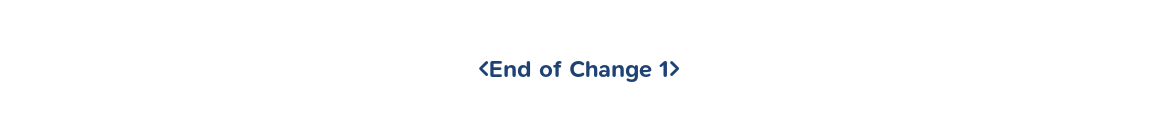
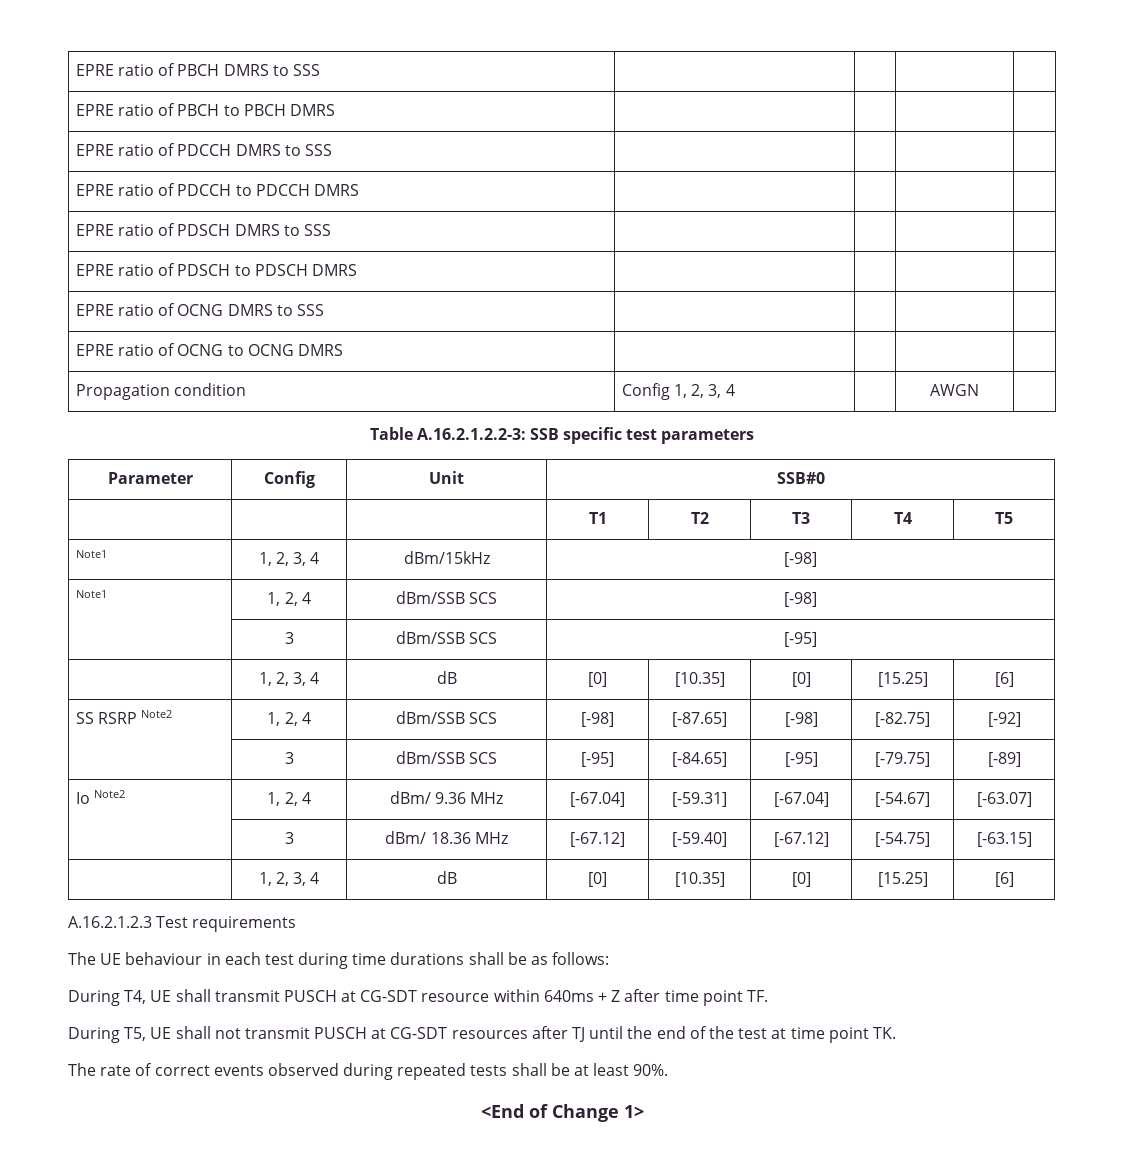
(477, 68) none -> [75,63,321,76] [75,103,336,116] [75,143,333,156] [75,183,360,196] [75,223,332,236] [75,263,358,276] [75,303,325,316] [75,343,344,356] [75,383,247,400] [621,383,735,400] [930,384,979,396] [369,427,755,444] [107,472,193,484] [263,471,315,488] [429,471,464,484] [776,472,825,484] [588,512,607,524] [690,512,709,524] [792,512,810,524] [893,512,912,524] [995,512,1013,524] [75,550,107,558] [258,552,320,566] [403,551,490,564] [784,552,818,567] [75,590,107,598] [267,592,311,606] [395,591,498,604] [784,592,818,607] [284,632,294,644] [395,631,498,644] [784,632,818,647] [258,672,320,686] [436,671,457,684] [588,672,607,687] [674,672,725,687] [791,672,811,687] [877,672,928,687] [994,672,1014,687] [75,710,173,724] [267,712,311,726] [395,711,498,724] [581,712,614,727] [672,712,727,727] [784,712,818,727] [875,712,930,727] [987,712,1021,727] [284,752,294,764] [395,751,498,764] [581,752,614,767] [672,752,727,767] [784,752,818,767] [875,752,930,767] [987,752,1021,767] [75,790,126,804] [267,792,311,806] [389,791,504,804] [570,792,625,807] [672,792,727,807] [773,792,829,807] [875,792,930,807] [976,792,1032,807] [284,832,294,844] [385,831,508,844] [570,832,625,847] [672,832,727,847] [773,832,829,847] [875,832,930,847] [976,832,1032,847] [258,872,320,886] [436,871,457,884] [588,872,607,887] [674,872,725,887] [791,872,811,887] [877,872,928,887] [994,872,1014,887] [68,916,297,932] [68,952,610,969] [68,989,768,1006] [68,1026,896,1043] [68,1063,669,1080] EPRE ratio of PBCH DMRS to SSS | | | | // EPRE ratio of PBCH to PBCH DMRS | | | | // EPRE ratio of PDCCH DMRS to SSS | | | | // EPRE ratio of PDCCH to PDCCH DMRS | | | | // EPRE ratio of PDSCH DMRS to SSS | | | | // EPRE ratio of PDSCH to PDSCH DMRS | | | | // EPRE ratio of OCNG DMRS to SSS | | | | // EPRE ratio of OCNG to OCNG DMRS | | | | // Propagation condition | Config 1, 2, 3, 4 | | AWGN | // Table A.16.2.1.2.2-3: SSB specific test parameters // Parameter | Config | Unit | SSB#0 // | | | T1 | T2 | T3 | T4 | T5 // Note1 | 1, 2, 3, 4 | dBm/15kHz | [-98] // Note1 | 1, 2, 4 | dBm/SSB SCS | [-98] // | 3 | dBm/SSB SCS | [-95] // | 1, 2, 3, 4 | dB | [0] | [10.35] | [0] | [15.25] | [6] // SS RSRP Note2 | 1, 2, 4 | dBm/SSB SCS | [-98] | [-87.65] | [-98] | [-82.75] | [-92] // | 3 | dBm/SSB SCS | [-95] | [-84.65] | [-95] | [-79.75] | [-89] // Io Note2 | 1, 2, 4 | dBm/ 9.36 MHz | [-67.04] | [-59.31] | [-67.04] | [-54.67] | [-63.07] // | 3 | dBm/ 18.36 MHz | [-67.12] | [-59.40] | [-67.12] | [-54.75] | [-63.15] // | 1, 2, 3, 4 | dB | [0] | [10.35] | [0] | [15.25] | [6] // A.16.2.1.2.3 Test requirements // The UE behaviour in each test during time durations shall be as follows: // During T4, UE shall transmit PUSCH at CG-SDT resource within 640ms + Z after time point TF. // During T5, UE shall not transmit PUSCH at CG-SDT resources after TJ until the end of the test at time point TK. // The rate of correct events observed during repeated tests shall be at least 90%. //

